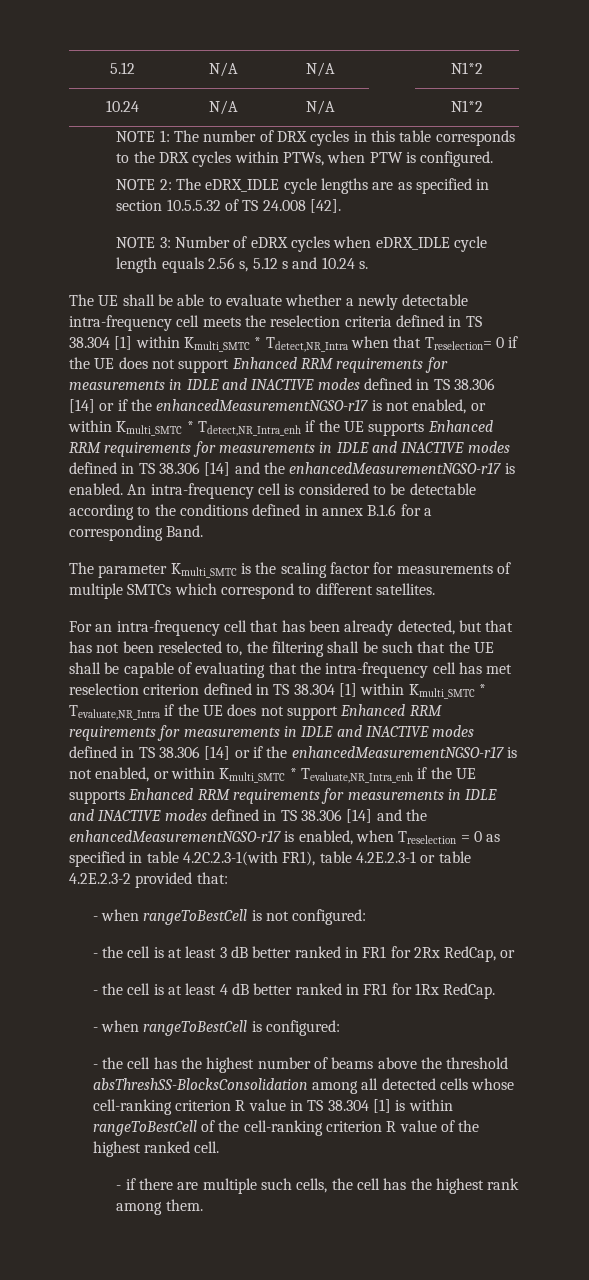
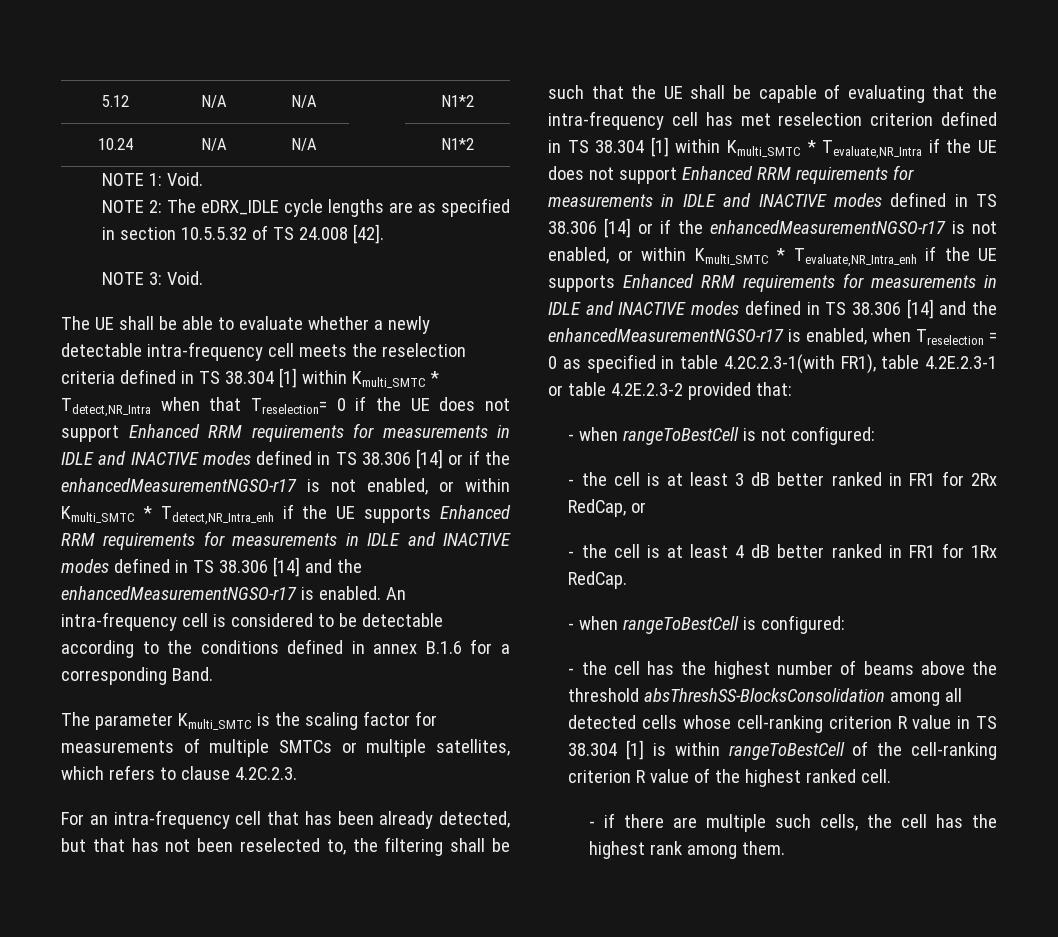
[173,130,515,146] [116,151,494,167] The number of DRX cycles in this table corresponds to the DRX cycles within PTWs, when PTW is configured. -> [166,172,203,186] Void.
[174,236,487,252] [116,257,368,273] Number of eDRX cycles when eDRX_IDLE cycle length equals 2.56 s, 5.12 s and 10.24 s. -> [166,271,203,285] Void.
[174,583,435,599] which correspond to different satellites. -> [341,739,511,757] [61,765,297,780] or multiple satellites, which refers to clause 4.2C.2.3.

